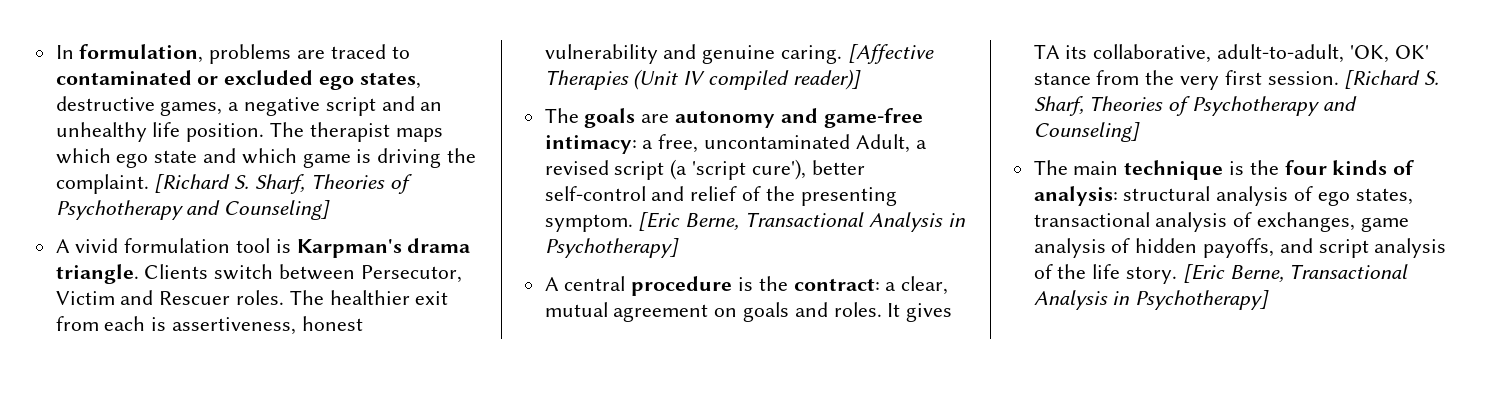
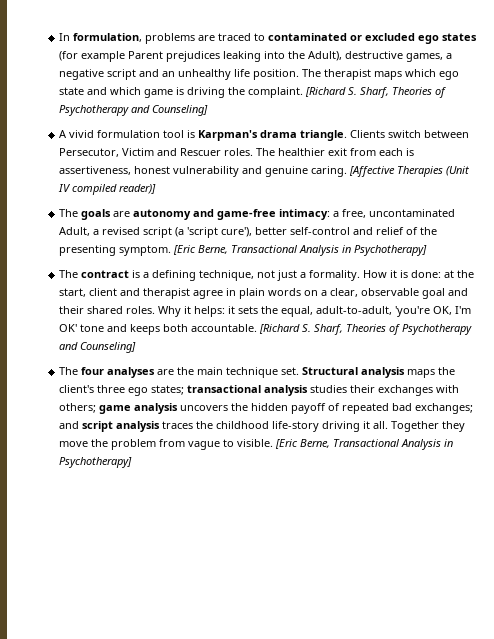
[359,72,421,89] states, -> [442,33,478,41] [59,51,343,62] states (for example Parent prejudices leaking into the Adult),
[544,276,949,296] [544,302,953,322] [1033,44,1429,63] [1033,70,1339,90] A central procedure is the contract: a clear, mutual agreement on goals and roles. It gives TA its collaborative, adult-to-adult, 'OK, OK' stance from the very first session. -> [59,270,475,281] [59,288,469,299] [59,306,472,317] [59,324,258,335] The contract is a defining technique, not just a formality. How it is done: at the start, client and therapist agree in plain words on a clear, observable goal and their shared roles. Why it helps: it sets the equal, adult-to-adult, 'you're OK, I'm OK' tone and keeps both accountable.
[1073,160,1415,180] [1033,186,1413,206] [1033,212,1409,232] [1033,238,1447,258] [1033,264,1178,284] main technique is the four kinds of analysis: structural analysis of ego states, transactional analysis of exchanges, game analysis of hidden payoffs, and script analysis of the life story. -> [81,367,456,378] [59,385,460,396] [59,403,474,414] [59,421,466,432] [59,439,274,450] four analyses are the main technique set. Structural analysis maps the client's three ego states; transactional analysis studies their exchanges with others; game analysis uncovers the hidden payoff of repeated bad exchanges; and script analysis traces the childhood life-story driving it all. Together they move the problem from vague to visible.

